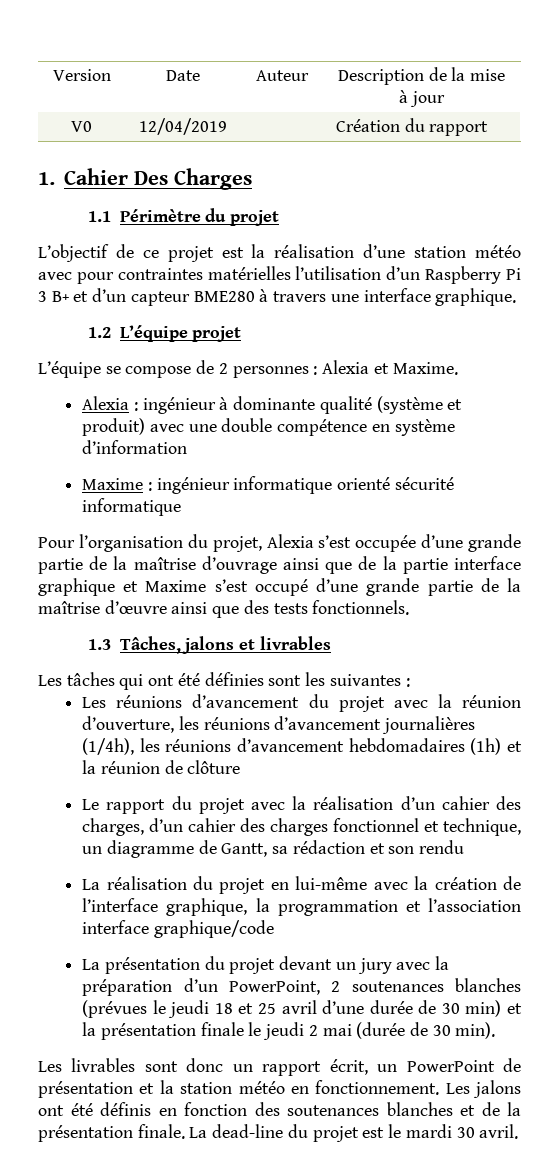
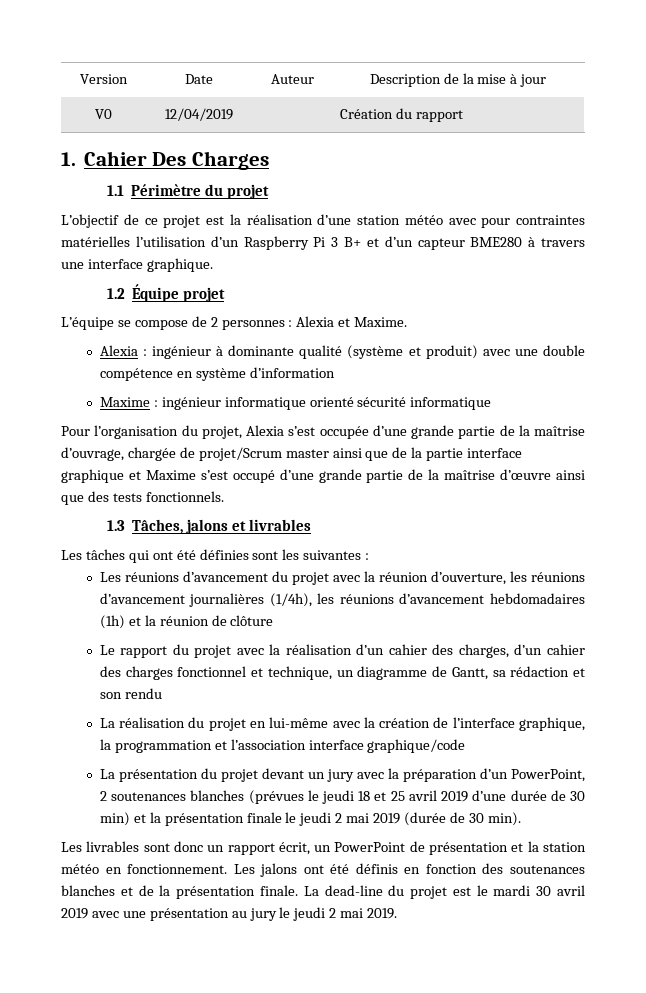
[119,325,188,342] L’équipe -> [132,284,180,302] Équipe
[201,556,277,574] d’ouvrage -> [61,447,329,461] d’ouvrage, chargée de projet/Scrum master
(317, 1007) none -> [441,791,469,802] 2019
(352, 1030) none -> [373,813,401,824] 2019
[479,1124,519,1139] avril. -> [557,885,585,896] [61,907,398,921] avril 2019 avec une présentation au jury le jeudi 2 mai 2019.

